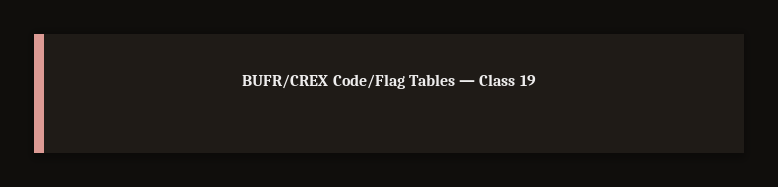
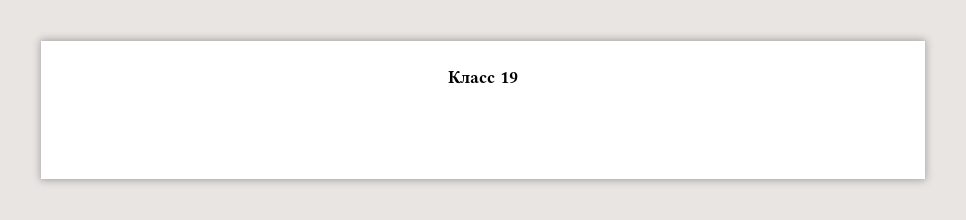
[242,74,516,89] BUFR/CREX Code/Flag Tables — Class -> [448,71,496,84] Класс

